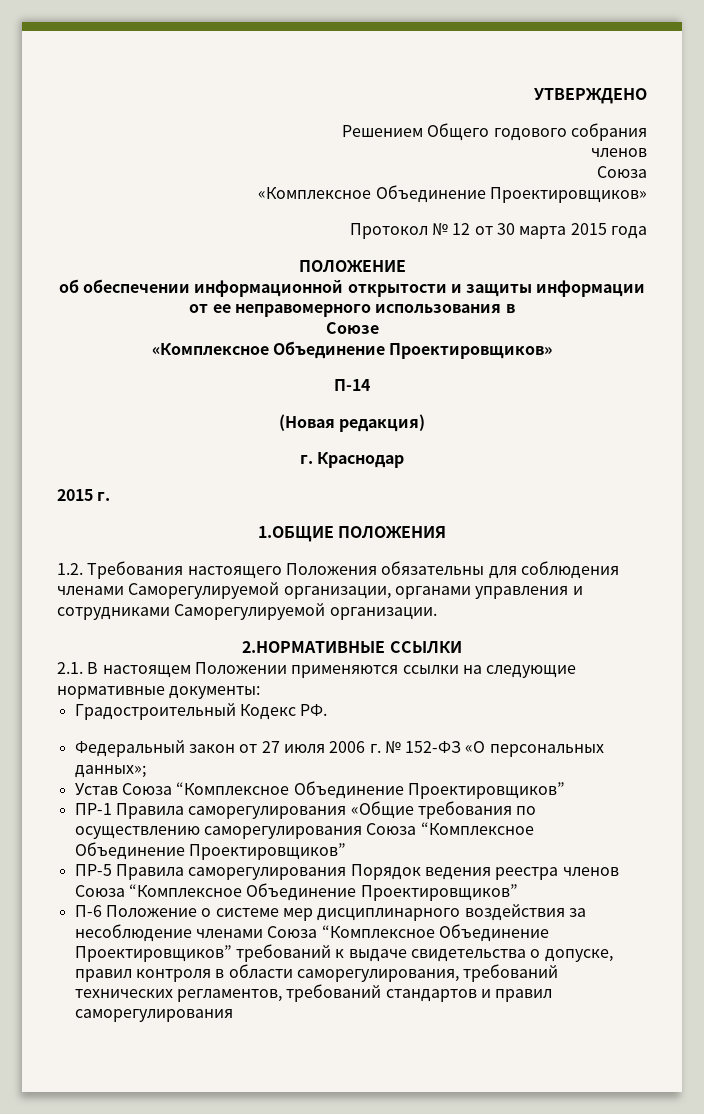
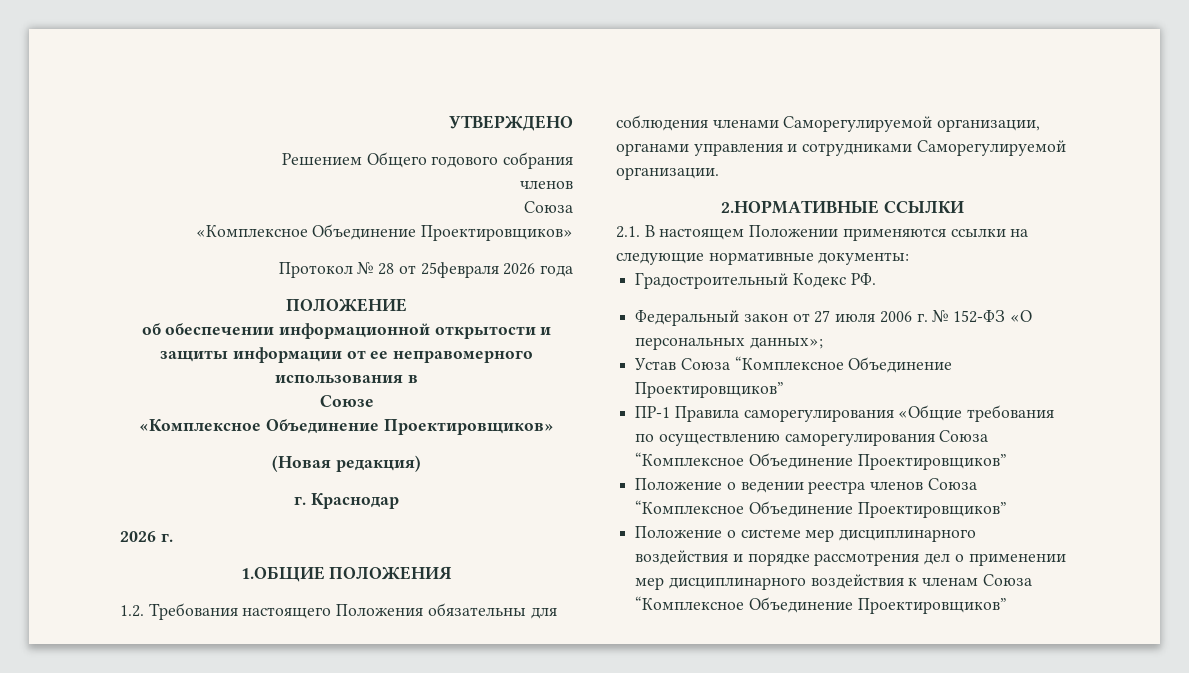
[452,223,607,239] 12 от 30 марта 2015 -> [378,262,536,278] 28 от 25февраля 2026
[334,379,370,391] // П-14 -> (554, 427) none
[57,489,93,501] 2015 -> [120,531,156,542] 2026
[74,864,491,880] ПР-5 Правила саморегулирования Порядок ведения -> [635,478,804,493] Положение о ведении
[74,905,102,917] П-6 -> (1007, 510) none
[568,908,586,917] [74,924,549,942] [74,944,613,962] [74,964,559,982] [74,984,553,1002] [74,1009,233,1022] за несоблюдение членами Союза “Комплексное Объединение Проектировщиков” требований к выдаче свидетельства о допуске, правил контроля в области саморегулирования, требований технических регламентов, требований стандартов и правил саморегулирования -> [732,553,1066,566] [635,574,1032,590] [635,596,1007,614] и порядке рассмотрения дел о применении мер дисциплинарного воздействия к членам Союза “Комплексное Объединение Проектировщиков”

